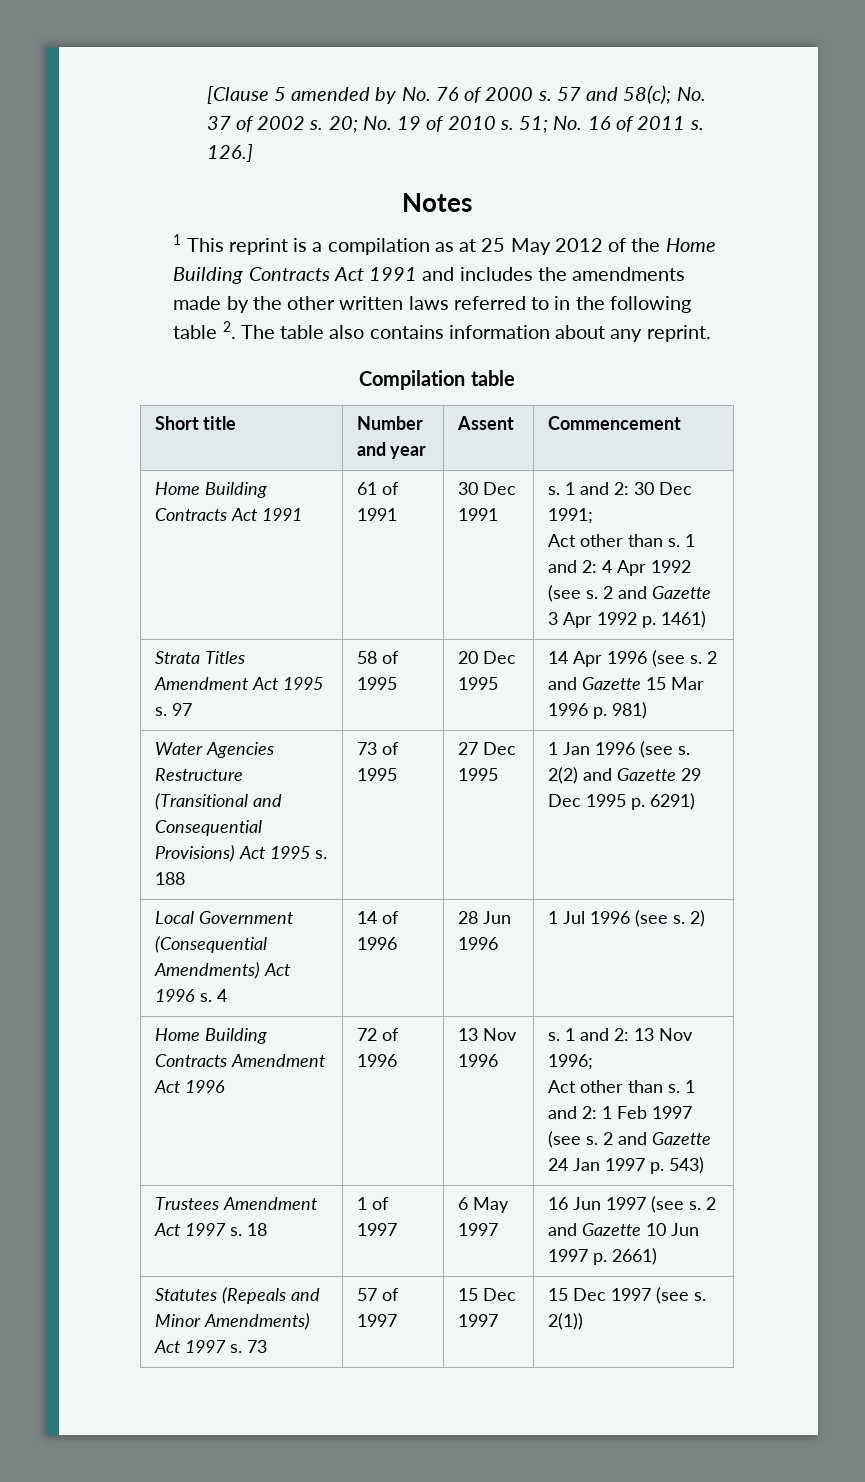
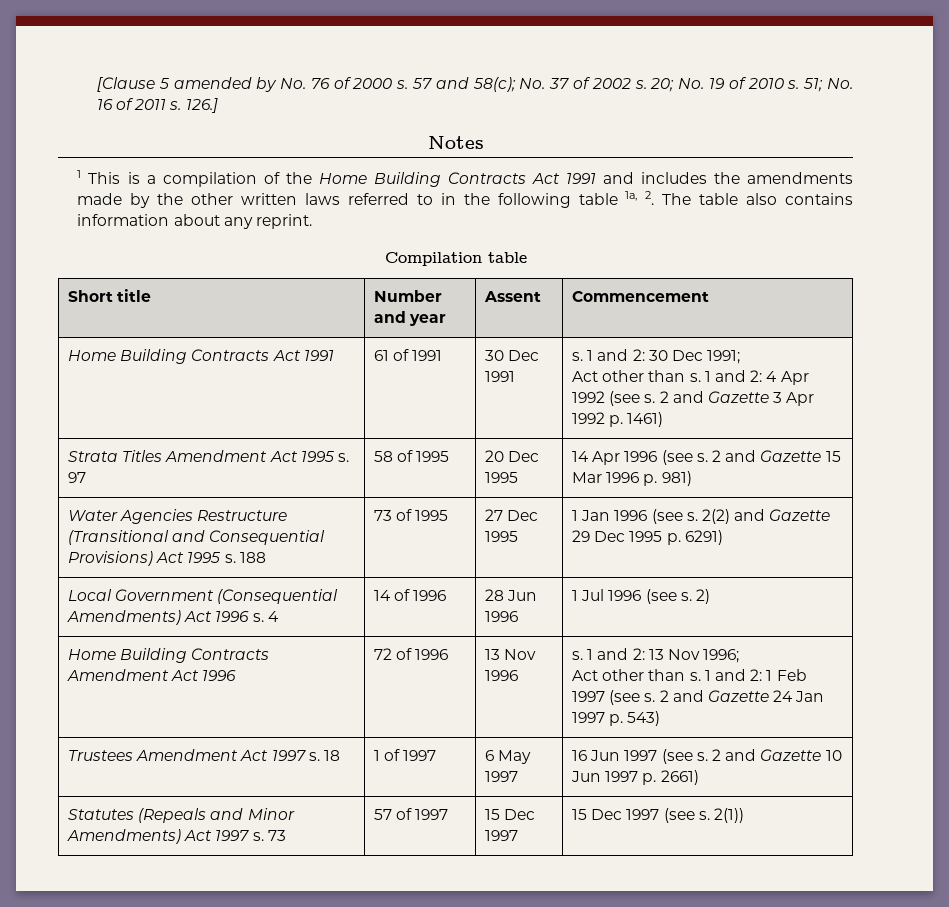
[228,238,288,255] reprint -> (121, 178) none
[434,238,603,255] as at 25 May 2012 -> (257, 179) none
(218, 332) none -> [625,191,638,201] 1a,

